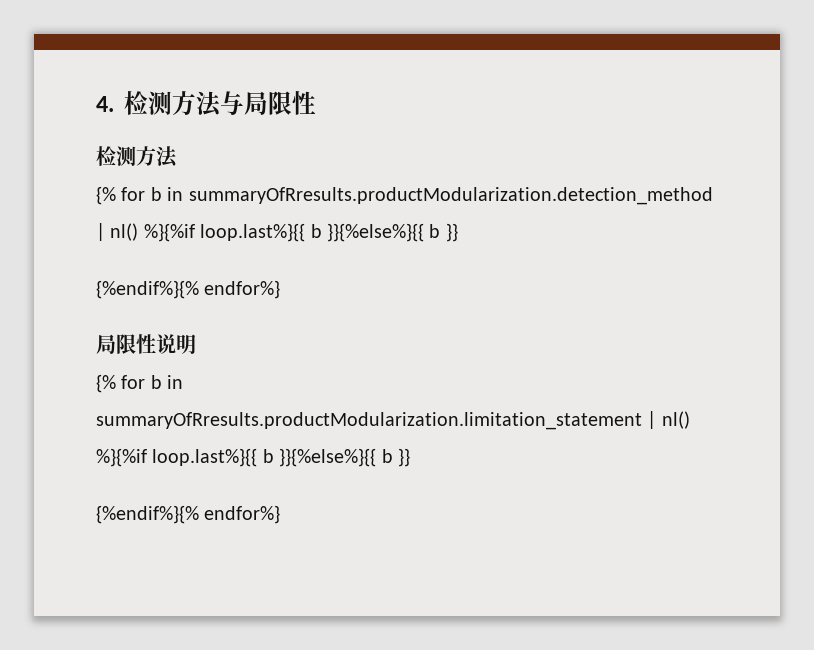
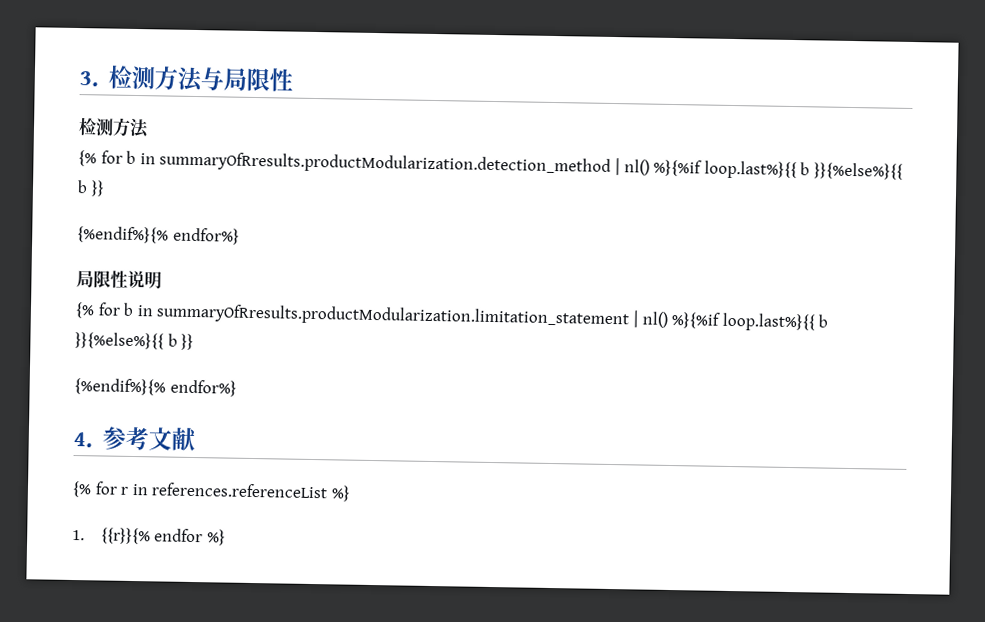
[96,96,114,112] 4. -> [79,71,99,87] 3.
(281, 514) none -> [73,426,197,452] [72,480,351,502] [72,527,226,546] // 4.参考文献 // {% for r in references.referenceList %} // 1. {{r}}{% endfor %}

